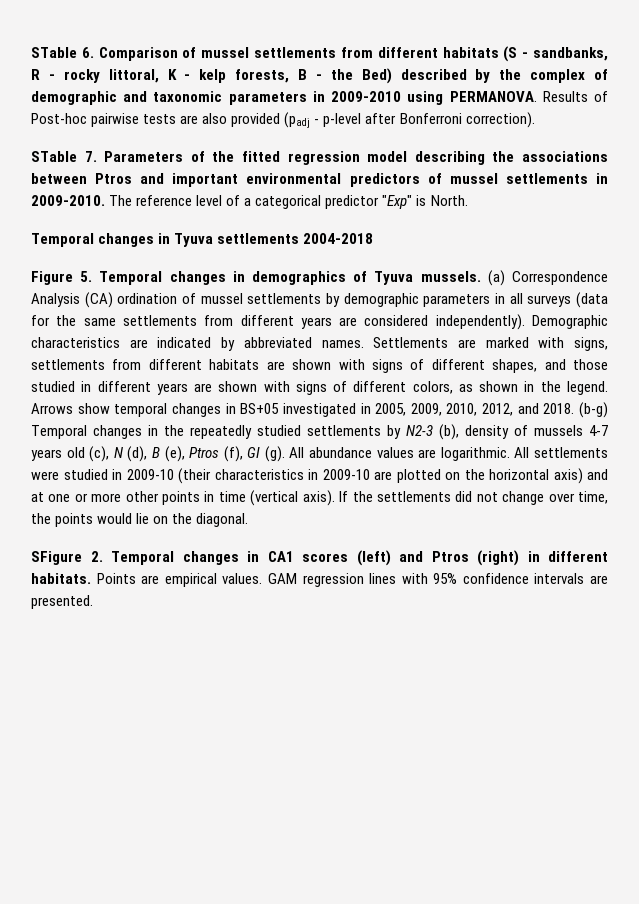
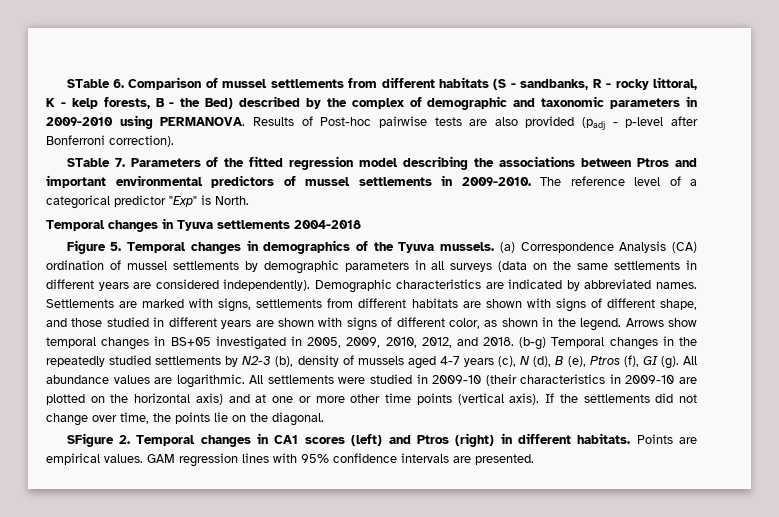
(368, 276) none -> [373,242,394,251] the
[31,315,50,326] for -> [533,263,548,270] on
[204,315,234,326] from -> [685,260,697,270] in
[492,359,538,373] shapes, -> [660,299,698,310] shape,
[412,381,453,394] colors, -> [449,318,481,329] color,
(583, 430) none -> [407,356,436,369] aged
[66,447,85,458] old -> (495, 362) none
[162,491,246,505] points in time -> [385,393,452,405] time points
[97,513,133,524] would -> (210, 418) none

